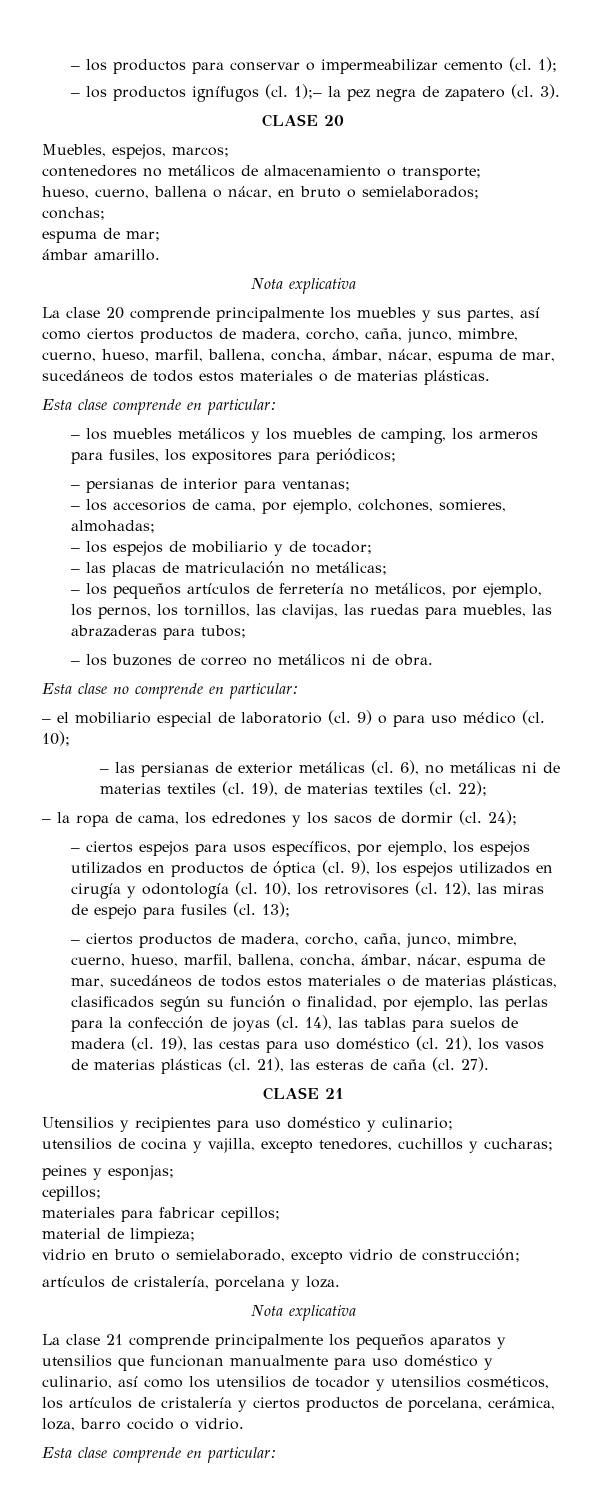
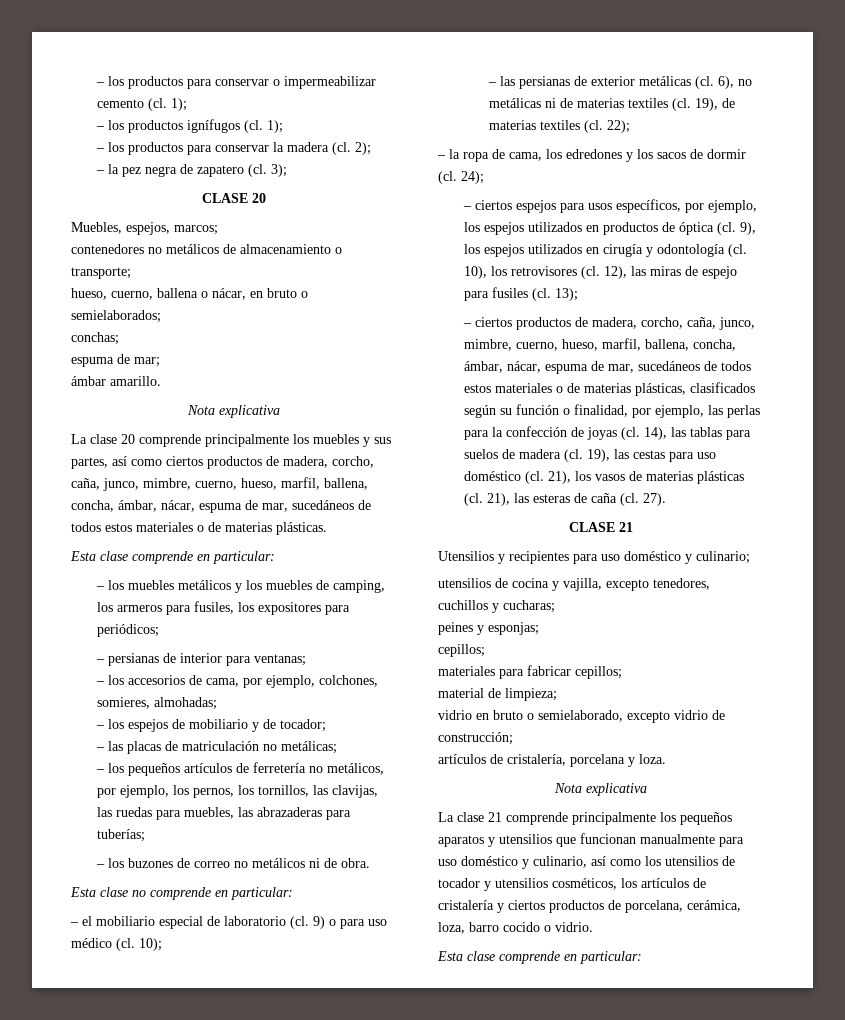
[294,84,323,99] 1);– -> [266,120,283,133] [95,142,371,155] [95,170,105,174] 1); // – los productos para conservar la madera (cl. 2); // –
[540,84,561,99] 3). -> [270,164,287,177] 3);
[201,625,247,638] tubos; -> [96,829,145,842] tuberías;

